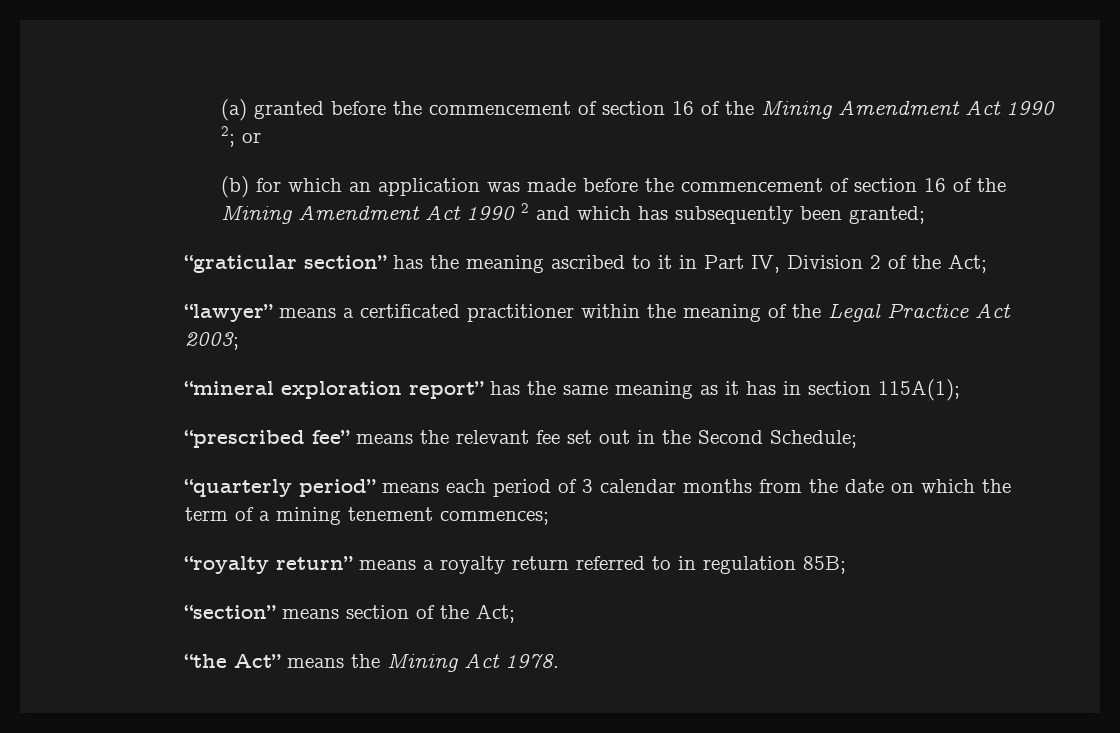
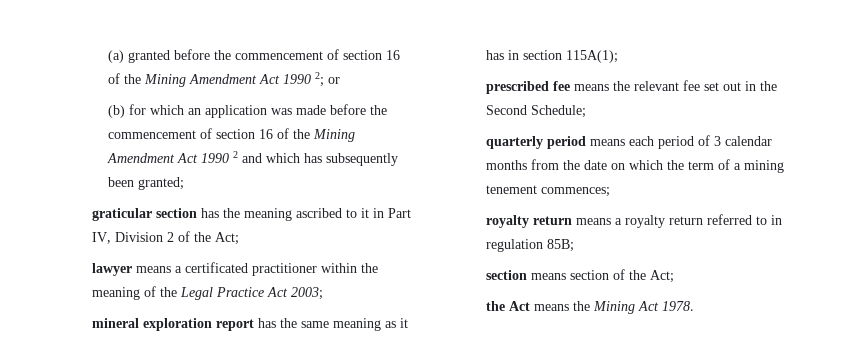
[184,255,388,273] “graticular section” -> [92,208,198,221] graticular section
[184,304,274,322] “lawyer” -> [92,263,133,276] lawyer
[184,381,485,399] “mineral exploration report” -> [92,318,255,331] mineral exploration report
[184,430,351,448] “prescribed fee” -> [486,81,571,94] prescribed fee
[184,479,377,497] “quarterly period” -> [486,136,587,149] quarterly period
[184,556,354,574] “royalty return” -> [486,215,573,228] royalty return
[184,605,277,619] “section” -> [486,270,528,280] section
[184,654,282,668] “the Act” -> [486,301,531,311] the Act

